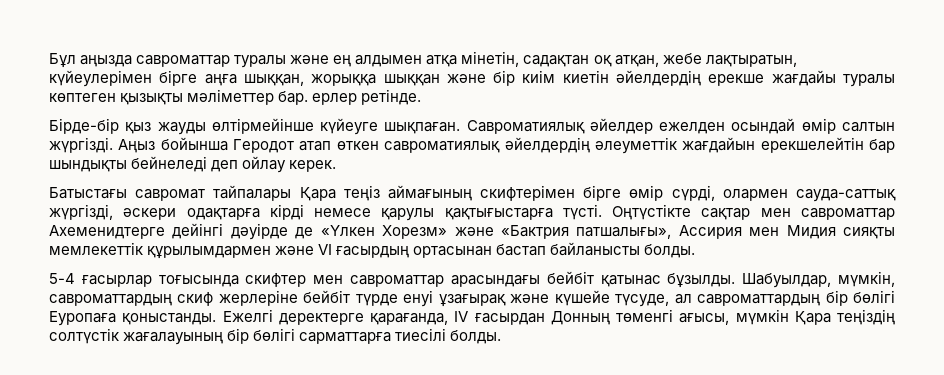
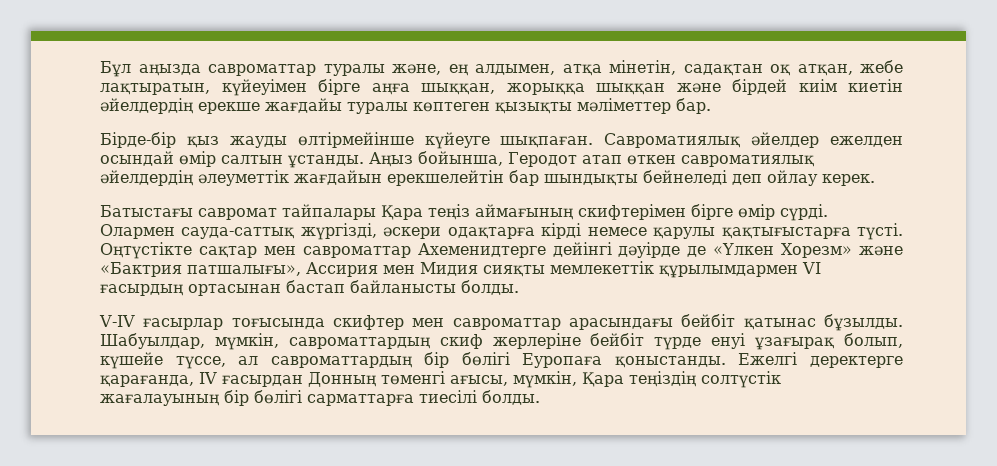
[290,55,423,67] және ең алдымен -> [392,64,555,76] және, ең алдымен,
[49,70,152,87] күйеулерімен -> [221,79,307,96] күйеуімен
[493,70,516,86] бір -> [732,79,787,95] бірдей
[312,89,422,105] ерлер ретінде. -> (711, 106) none
[49,137,228,153] жүргізді. Аңыз бойынша -> [287,151,503,168] ұстанды. Аңыз бойынша,
[671,185,788,201] сүрді, олармен -> [780,204,828,221] [100,224,175,239] сүрді. Олармен
[275,246,315,255] және -> (798, 271) none
[49,273,75,284] 5-4 -> [99,315,135,327] V-IV
[510,290,670,307] және күшейе түсуде, -> [844,333,904,348] [100,352,226,369] болып, күшейе түссе,
[735,309,789,325] мүмкін -> [513,371,577,388] мүмкін,

